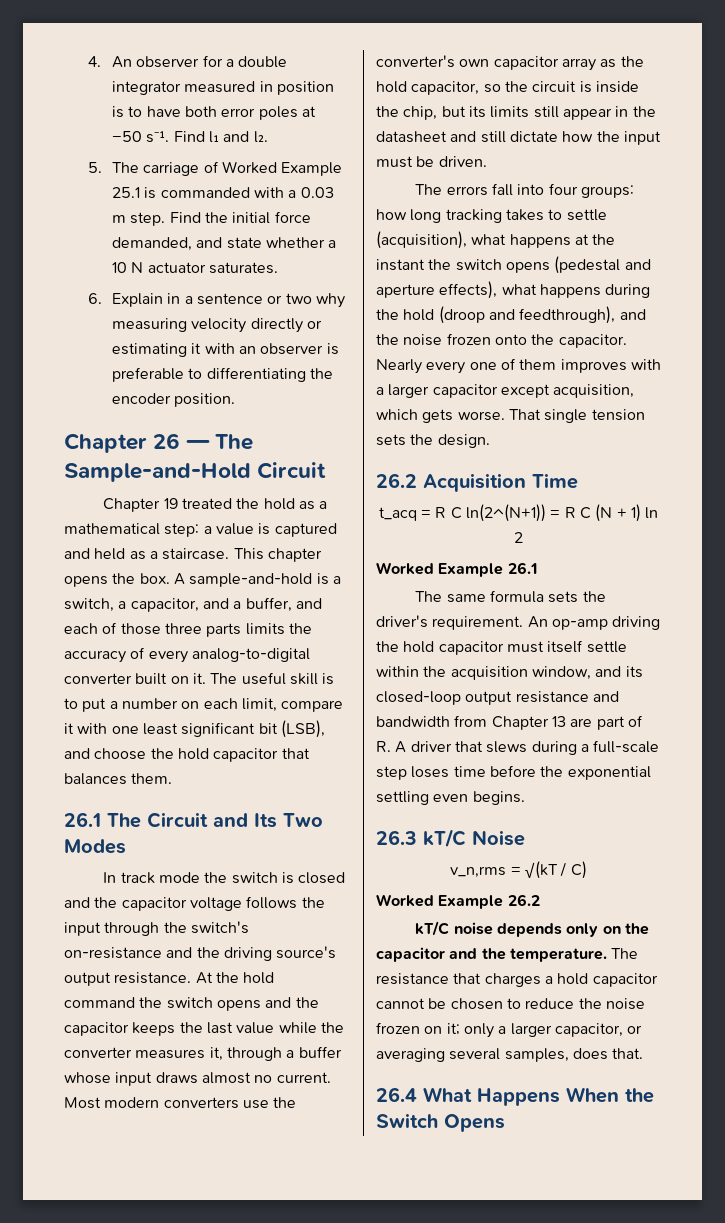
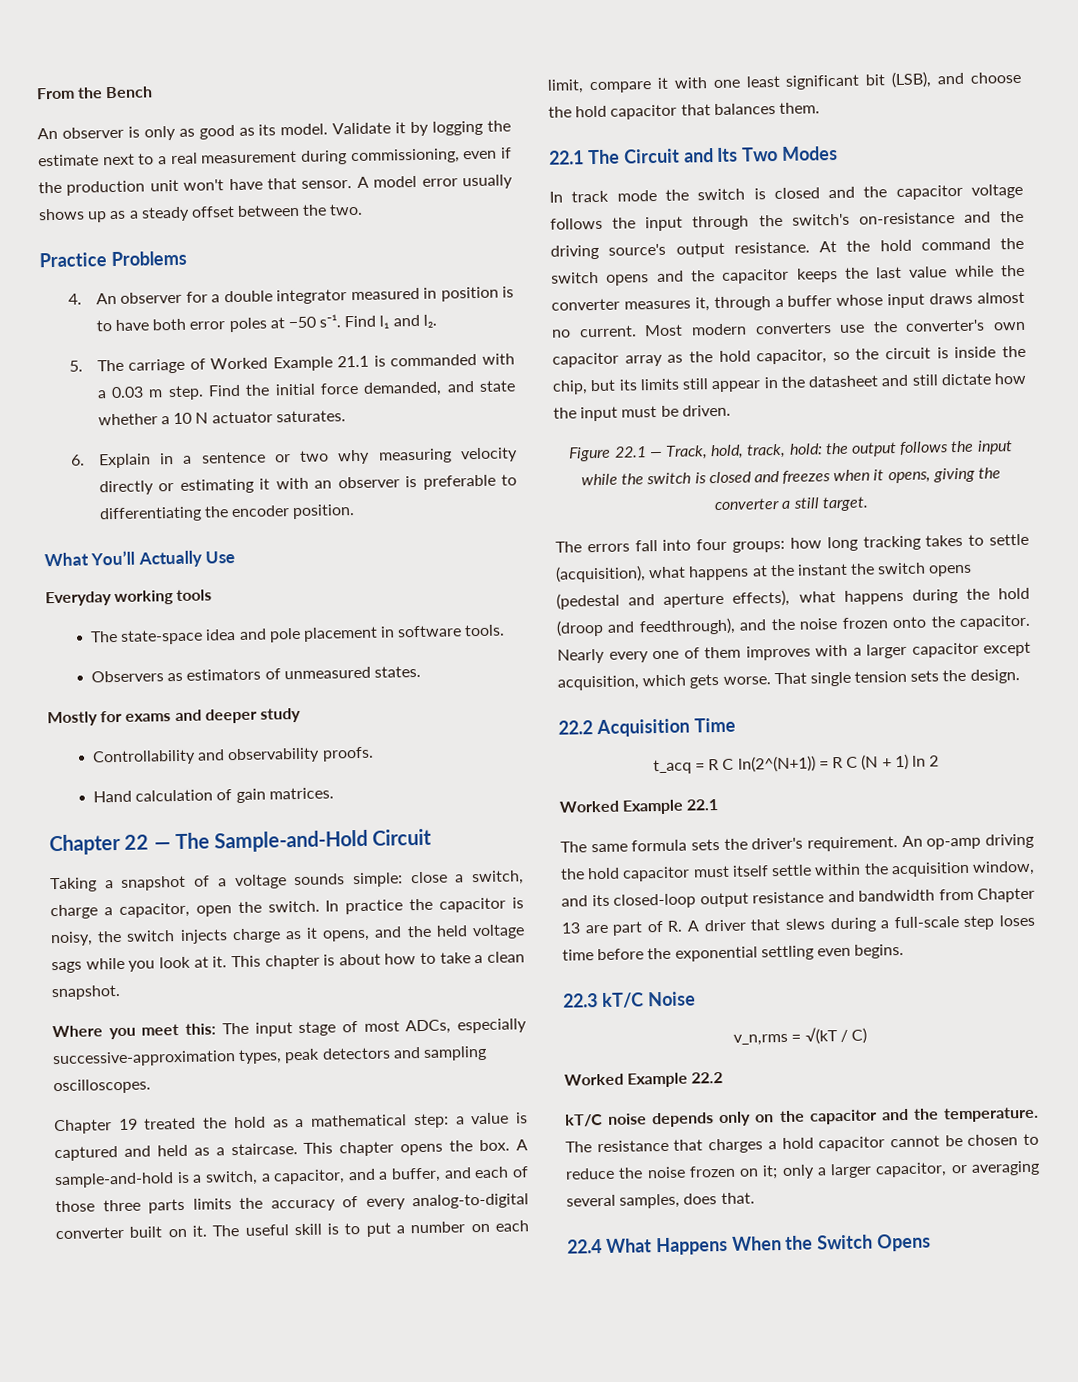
(88, 61) none -> [36,86,154,100] [37,120,511,141] [38,147,513,167] [38,174,513,196] [38,203,364,223] [39,250,187,268] From the Bench // An observer is only as good as its model. Validate it by logging the estimate next to a real measurement during commissioning, even if the production unit won't have that sensor. A model error usually shows up as a steady offset between the two. // Practice Problems //
[112,187,141,198] 25.1 -> [337,355,370,368] 21.1
[64,433,181,453] // Chapter 26 -> [44,550,236,568] [45,589,213,607] [89,624,506,645] [90,665,421,683] [47,707,301,727] [91,746,374,766] [92,787,334,804] [49,833,150,856] // What You’ll Actually Use // Everyday working tools // The state-space idea and pole placement in software tools. // Observers as estimators of unmeasured states. // Mostly for exams and deeper study // Controllability and observability proofs. // Hand calculation of gain matrices. // Chapter 22
(327, 470) none -> [50,870,524,893] [50,897,524,920] [50,924,526,947] [51,951,526,974] [51,984,121,1001] [52,1018,527,1040] [52,1045,487,1068] [53,1078,151,1095] // Taking a snapshot of a voltage sounds simple: close a switch, charge a capacitor, open the switch. In practice the capacitor is noisy, the switch injects charge as it opens, and the held voltage sags while you look at it. This chapter is about how to take a clean snapshot. // Where you meet this: The input stage of most ADCs, especially successive-approximation types, peak detectors and sampling oscilloscopes.
[64,812,101,827] 26.1 -> [549,150,584,165] 22.1
(487, 161) none -> [568,440,1013,462] [580,467,1002,486] [714,496,869,512] // Figure 22.1 — Track, hold, track, hold: the output follows the input while the switch is closed and freezes when it opens, giving the converter a still target.
[376,473,417,488] 26.2 -> [558,720,593,735] 22.2
[507,562,538,574] 26.1 -> [686,799,719,811] 22.1
[376,830,417,845] 26.3 -> [563,993,598,1008] 22.3
[507,894,540,906] 26.2 -> [691,1071,724,1084] 22.2
[376,1087,417,1102] 26.4 -> [567,1239,602,1254] 22.4

